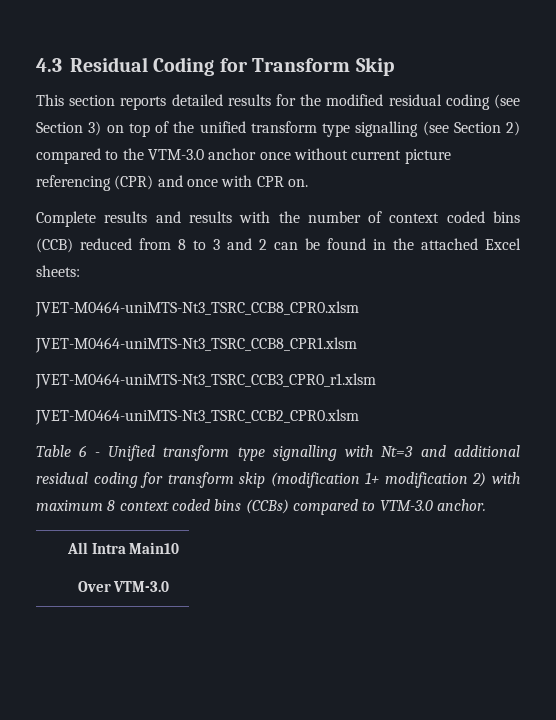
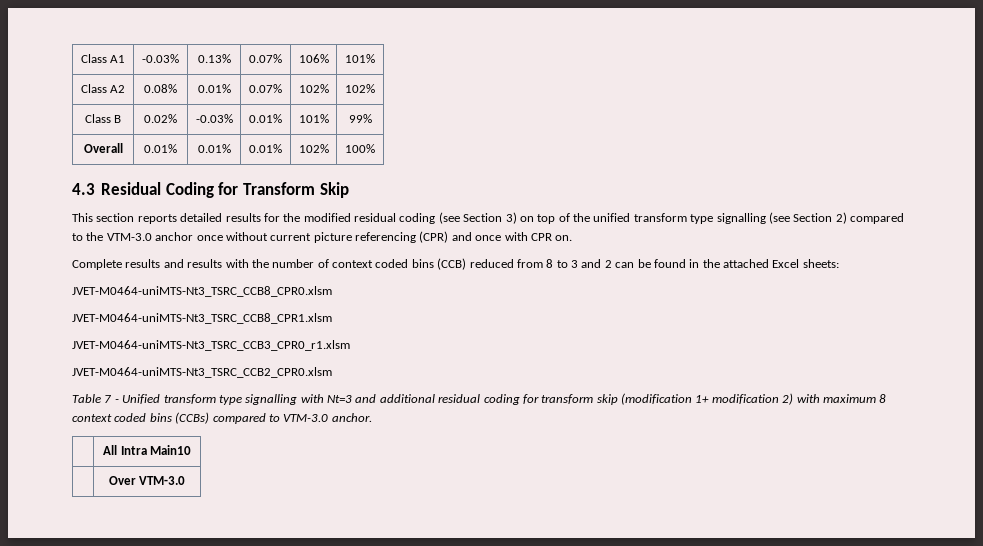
(36, 65) none -> [80,54,126,63] [142,54,179,63] [197,54,231,63] [249,54,282,63] [298,54,329,63] [345,54,375,63] [80,84,126,93] [144,84,177,93] [197,84,231,93] [249,84,282,93] [298,84,329,93] [345,84,375,93] [84,114,122,123] [144,114,177,123] [195,114,233,123] [249,114,282,123] [298,114,329,123] [348,114,372,123] [83,143,123,153] [144,144,177,153] [197,144,231,153] [249,144,282,153] [298,144,329,153] [345,144,375,153] Class A1 | -0.03% | 0.13% | 0.07% | 106% | 101% // Class A2 | 0.08% | 0.01% | 0.07% | 102% | 102% // Class B | 0.02% | -0.03% | 0.01% | 101% | 99% // Overall | 0.01% | 0.01% | 0.01% | 102% | 100% //
[79,445,88,457] 6 -> [104,395,112,403] 7

